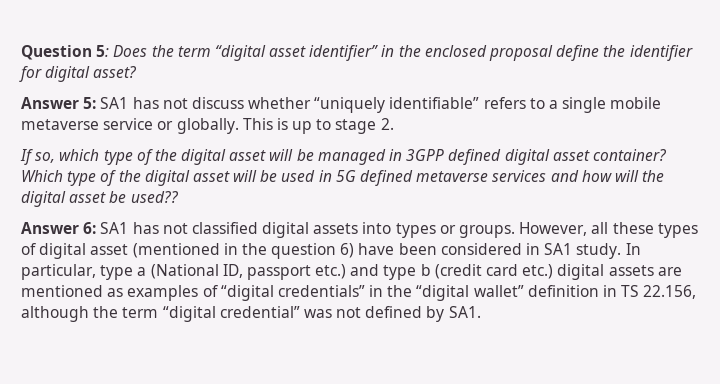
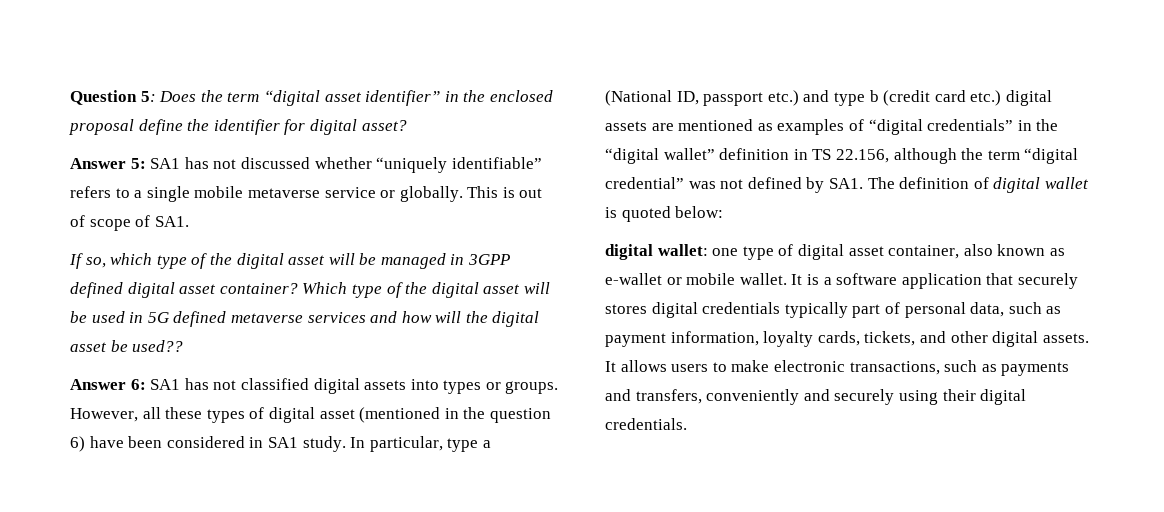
[191,97,244,109] discuss -> [240,157,310,169] discussed
[292,118,394,134] up to stage 2. -> [519,188,543,198] [70,215,189,231] out of scope of SA1.
(481, 312) none -> [867,177,1089,193] [605,206,724,222] [605,244,1065,260] [605,273,1078,289] [605,302,1062,318] [605,331,1089,347] [605,360,1070,376] [605,389,1027,405] [605,418,687,430] The definition of digital wallet is quoted below: // digital wallet: one type of digital asset container, also known as e-wallet or mobile wallet. It is a software application that securely stores digital credentials typically part of personal data, such as payment information, loyalty cards, tickets, and other digital assets. It allows users to make electronic transactions, such as payments and transfers, conveniently and securely using their digital credentials.

